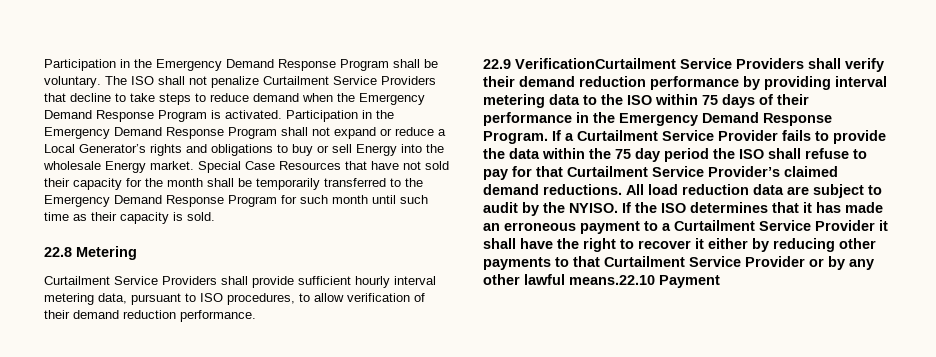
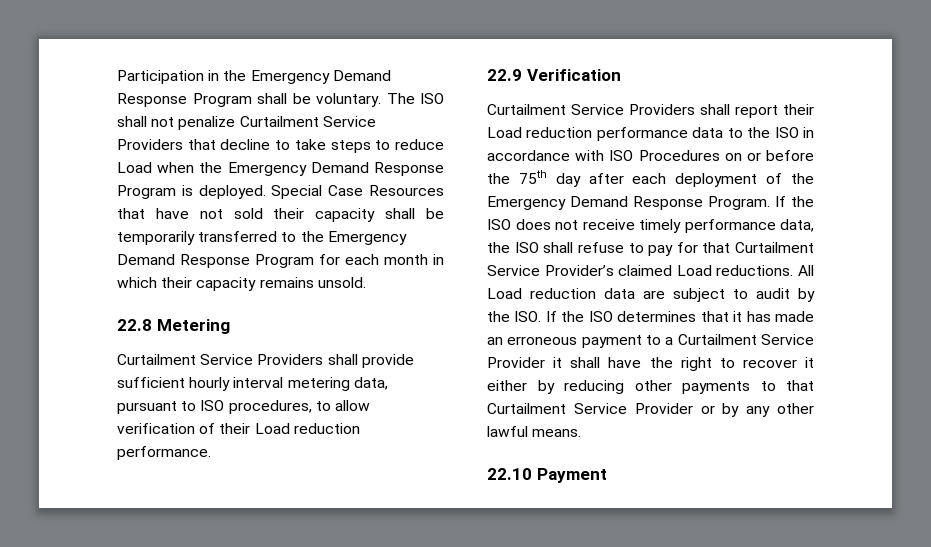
[253,93,299,102] demand -> [117,162,152,173] Load
[225,110,394,122] [44,127,446,139] [44,144,444,156] [43,161,194,173] activated. Participation in the Emergency Demand Response Program shall not expand or reduce a Local Generator’s rights and obligations to buy or sell Energy into the wholesale Energy market. -> [198,185,266,199] deployed.
[126,178,203,187] for the month -> (376, 215) none
[300,195,428,204] [44,212,215,224] such month until such time as their capacity is sold. -> [345,254,444,265] [117,277,366,291] each month in which their capacity remains unsold.
[73,310,119,319] demand -> [254,423,290,434] Load
[515,58,884,72] [483,76,887,90] [483,94,809,108] [483,112,589,126] VerificationCurtailment Service Providers shall verify their demand reduction performance by providing interval metering data to the ISO within 75 days of their performance in -> [526,69,621,81] [487,104,814,118] [487,127,814,141] [487,150,814,161] [487,170,783,187] Verification // Curtailment Service Providers shall report their Load reduction performance data to the ISO in accordance with ISO Procedures on or before the 75th day after each deployment of
[565,130,886,144] [483,148,709,162] a Curtailment Service Provider fails to provide the data within the 75 day period -> [791,196,814,207] [487,219,814,233] the ISO does not receive timely performance data,
[483,184,539,195] demand -> [676,265,712,276] Load
[648,184,678,195] load -> [487,288,522,299] Load
[569,203,618,213] NYISO. -> [514,311,542,322] ISO.
[569,275,655,285] means.22.10 -> [532,429,582,437] [487,468,532,480] means. // 22.10

